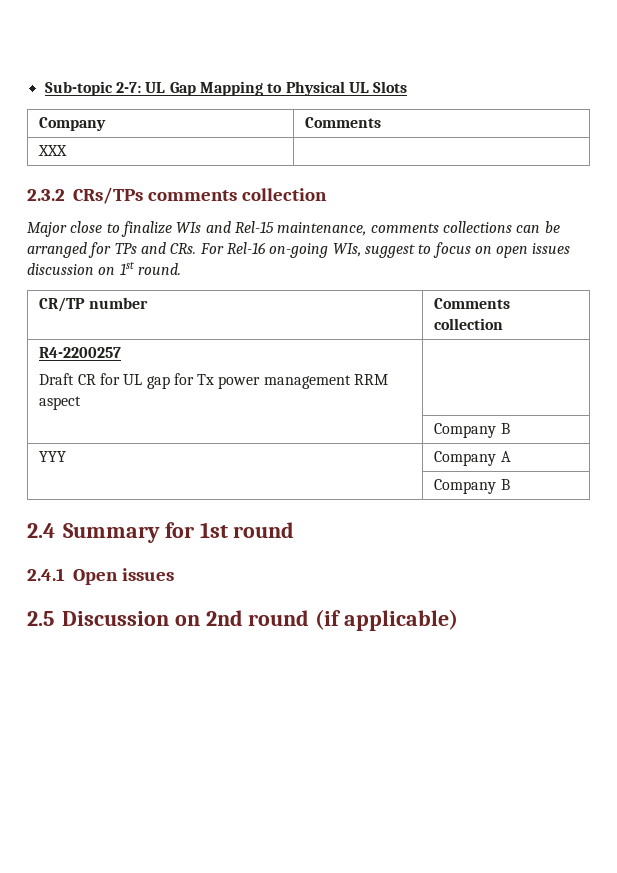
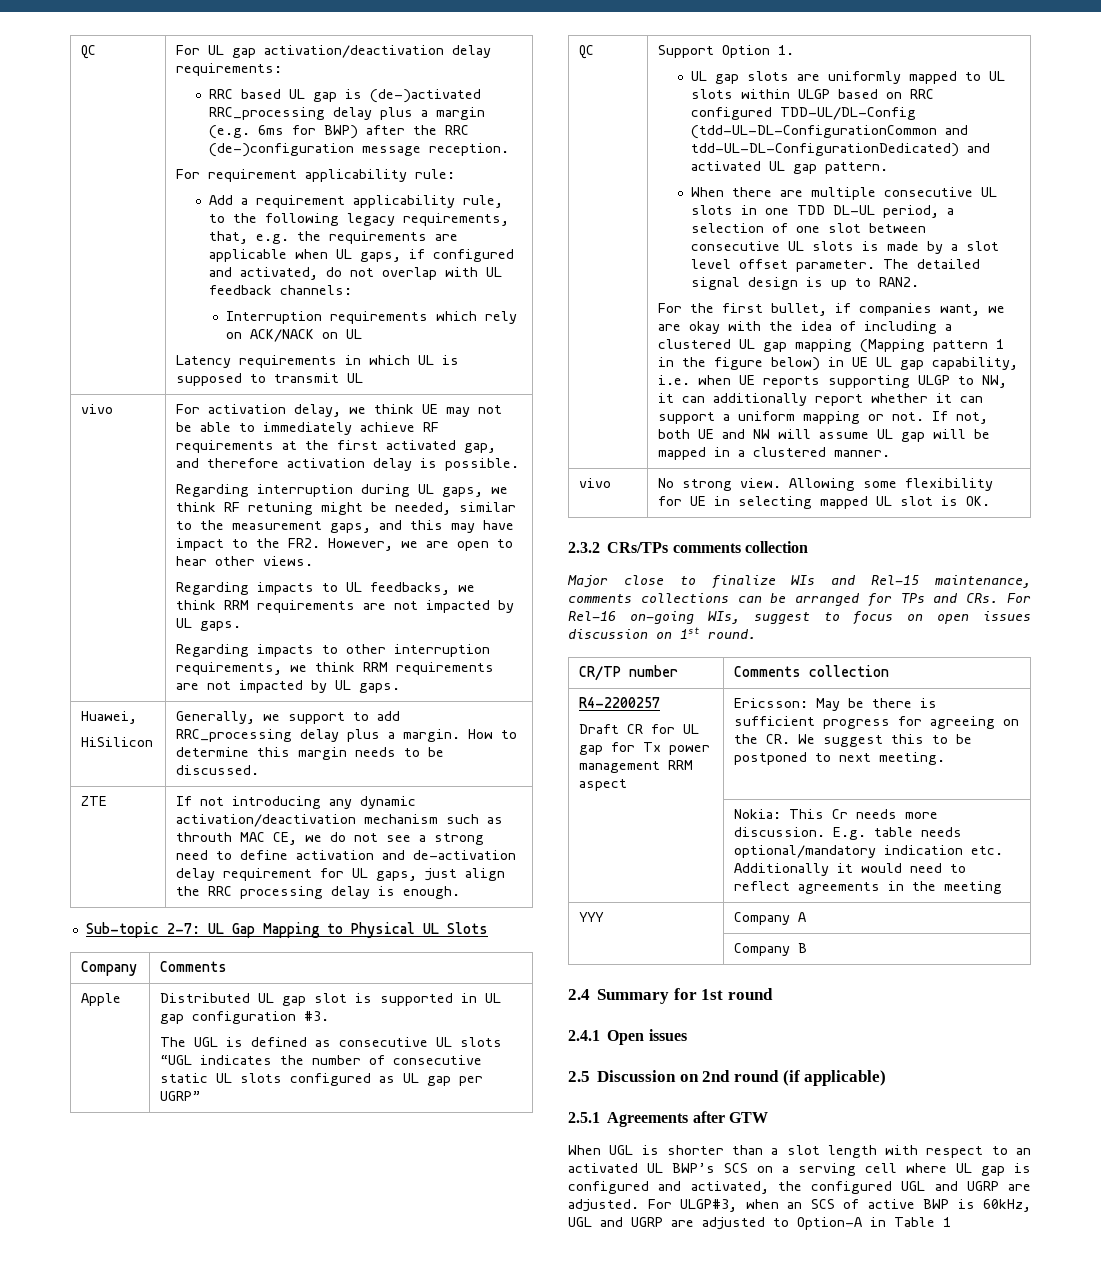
(44, 88) none -> [81,45,97,59] [176,45,492,58] [176,63,283,76] [208,89,481,103] [208,107,485,120] [208,125,469,139] [208,143,509,157] [176,169,456,182] [208,195,503,208] [208,213,509,226] [208,231,458,244] [208,249,514,262] [208,267,502,280] [208,285,352,295] [225,311,517,324] [225,329,362,342] [176,355,460,368] [176,373,364,386] [81,404,114,414] [176,404,503,417] [176,422,440,435] [176,440,497,453] [176,458,520,471] [176,484,509,497] [176,502,517,515] [176,520,515,533] [176,538,514,551] [176,556,314,566] [176,582,476,595] [176,600,515,613] [176,618,242,631] [176,644,491,657] [176,662,495,675] [176,680,401,693] [81,711,138,724] [81,737,154,747] [176,711,401,724] [176,729,518,742] [176,747,445,760] [176,765,260,775] [81,796,108,806] [176,796,417,809] [176,814,504,827] [176,832,485,845] [176,850,517,860] [176,868,506,881] [176,886,461,899] QC | For UL gap activation/deactivation delay requirements: // RRC based UL gap is (de-)activated RRC_processing delay plus a margin (e.g. 6ms for BWP) after the RRC (de-)configuration message reception. // For requirement applicability rule: // Add a requirement applicability rule, to the following legacy requirements, that, e.g. the requirements are applicable when UL gaps, if configured and activated, do not overlap with UL feedback channels: // Interruption requirements which rely on ACK/NACK on UL // Latency requirements in which UL is supposed to transmit UL // vivo | For activation delay, we think UE may not be able to immediately achieve RF requirements at the first activated gap, and therefore activation delay is possible. // Regarding interruption during UL gaps, we think RF retuning might be needed, similar to the measurement gaps, and this may have impact to the FR2. However, we are open to hear other views. // Regarding impacts to UL feedbacks, we think RRM requirements are not impacted by UL gaps. // Regarding impacts to other interruption requirements, we think RRM requirements are not impacted by UL gaps. // Huawei, // HiSilicon | Generally, we support to add RRC_processing delay plus a margin. How to determine this margin needs to be discussed. // ZTE | If not introducing any dynamic activation/deactivation mechanism such as throuth MAC CE, we do not see a strong need to define activation and de-activation delay requirement for UL gaps, just align the RRC processing delay is enough. //
[38,145,68,156] XXX | -> [81,993,122,1006] [160,993,502,1006] [160,1011,330,1024] [160,1037,503,1047] [160,1055,483,1065] [160,1073,484,1086] [160,1091,202,1101] [579,45,595,59] [658,45,795,58] [690,71,1005,84] [690,89,934,99] [690,107,916,120] [690,125,968,139] [690,143,990,157] [690,161,888,174] [690,187,997,200] [690,205,954,218] [690,223,926,233] [690,241,999,254] [690,259,980,272] [690,277,919,290] [658,303,1006,316] [658,321,953,334] [658,339,1005,353] [658,357,1019,371] [658,375,1008,388] [658,393,984,406] [658,411,989,424] [658,429,991,442] [658,447,891,460] [579,478,612,488] [658,478,994,491] [658,496,991,509] Apple | Distributed UL gap slot is supported in UL gap configuration #3. // The UGL is defined as consecutive UL slots “UGL indicates the number of consecutive static UL slots configured as UL gap per UGRP” // QC | Support Option 1. // UL gap slots are uniformly mapped to UL slots within ULGP based on RRC configured TDD-UL/DL-Config (tdd-UL-DL-ConfigurationCommon and tdd-UL-DL-ConfigurationDedicated) and activated UL gap pattern. // When there are multiple consecutive UL slots in one TDD DL-UL period, a selection of one slot between consecutive UL slots is made by a slot level offset parameter. The detailed signal design is up to RAN2. // For the first bullet, if companies want, we are okay with the idea of including a clustered UL gap mapping (Mapping pattern 1 in the figure below) in UE UL gap capability, i.e. when UE reports supporting ULGP to NW, it can additionally report whether it can support a uniform mapping or not. If not, both UE and NW will assume UL gap will be mapped in a clustered manner. // vivo | No strong view. Allowing some flexibility for UE in selecting mapped UL slot is OK.
[434,423,510,438] // | Company B -> [734,698,938,711] [734,716,1020,729] [734,734,973,747] [734,752,946,765] [734,809,939,819] [734,827,963,840] [734,845,1004,858] [734,863,967,876] [734,881,1003,894] Ericsson: May be there is sufficient progress for agreeing on the CR. We suggest this to be postponed to next meeting. // | Nokia: This Cr needs more discussion. E.g. table needs optional/mandatory indication etc. Additionally it would need to reflect agreements in the meeting
(459, 620) none -> [568,1111,768,1127] [568,1145,1031,1158] [568,1163,1031,1176] [568,1181,1031,1194] [568,1199,1031,1212] [568,1217,951,1230] // 2.5.1 Agreements after GTW // When UGL is shorter than a slot length with respect to an activated UL BWP’s SCS on a serving cell where UL gap is configured and activated, the configured UGL and UGRP are adjusted. For ULGP#3, when an SCS of active BWP is 60kHz, UGL and UGRP are adjusted to Option-A in Table 1

